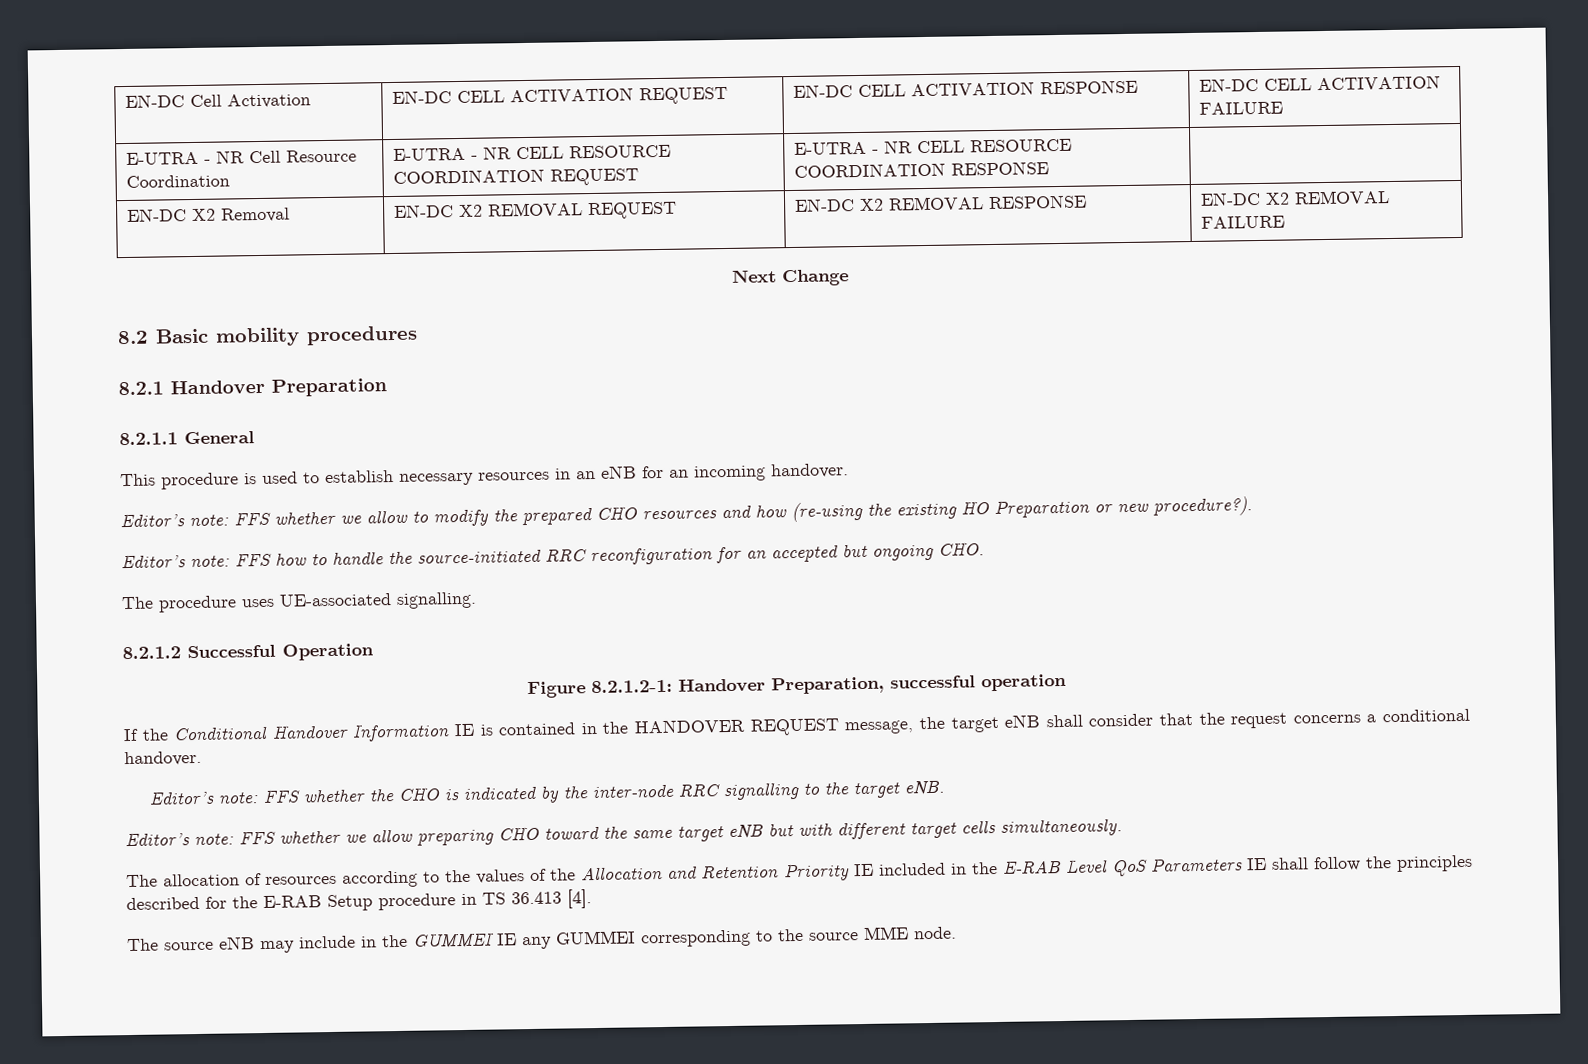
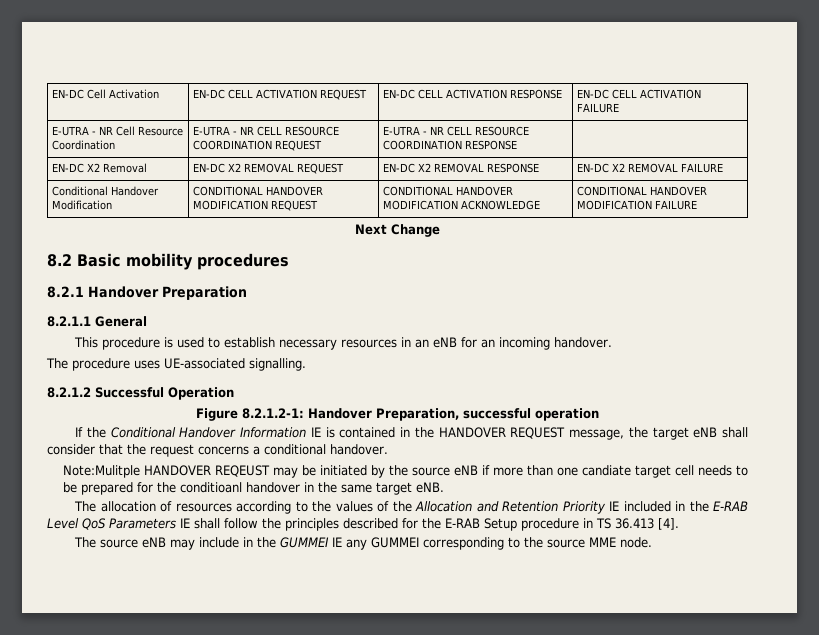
(1285, 222) none -> [52,186,160,196] [52,200,113,210] [193,186,324,196] [193,200,319,211] [383,186,514,196] [383,200,541,210] [577,186,708,196] [577,200,698,210] // Conditional Handover Modification | CONDITIONAL HANDOVER MODIFICATION REQUEST | CONDITIONAL HANDOVER MODIFICATION ACKNOWLEDGE | CONDITIONAL HANDOVER MODIFICATION FAILURE
[120,496,1253,528] [121,542,985,569] // Editor’s note: FFS whether we allow to modify the prepared CHO resources and how (re-using the existing HO Preparation or new procedure?). // Editor’s note: FFS how to handle the source-initiated RRC reconfiguration for an accepted but ongoing CHO. -> (613, 342) none
[149,780,946,805] [125,818,1123,847] Editor’s note: FFS whether the CHO is indicated by the inter-node RRC signalling to the target eNB. // Editor’s note: FFS whether we allow preparing CHO toward the same target eNB but with different target cells simultaneously. -> [62,465,748,478] [62,482,444,495] Note:Mulitple HANDOVER REQEUST may be initiated by the source eNB if more than one candiate target cell needs to be prepared for the conditioanl handover in the same target eNB.

